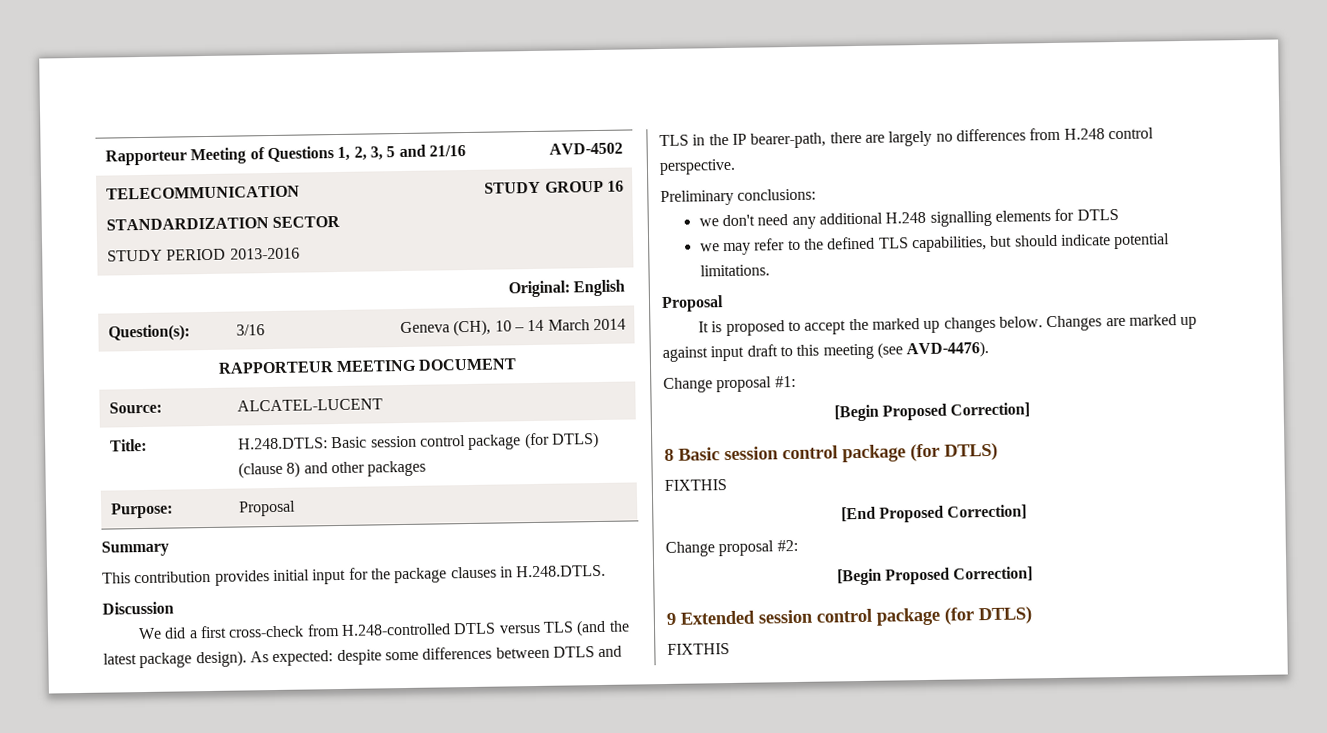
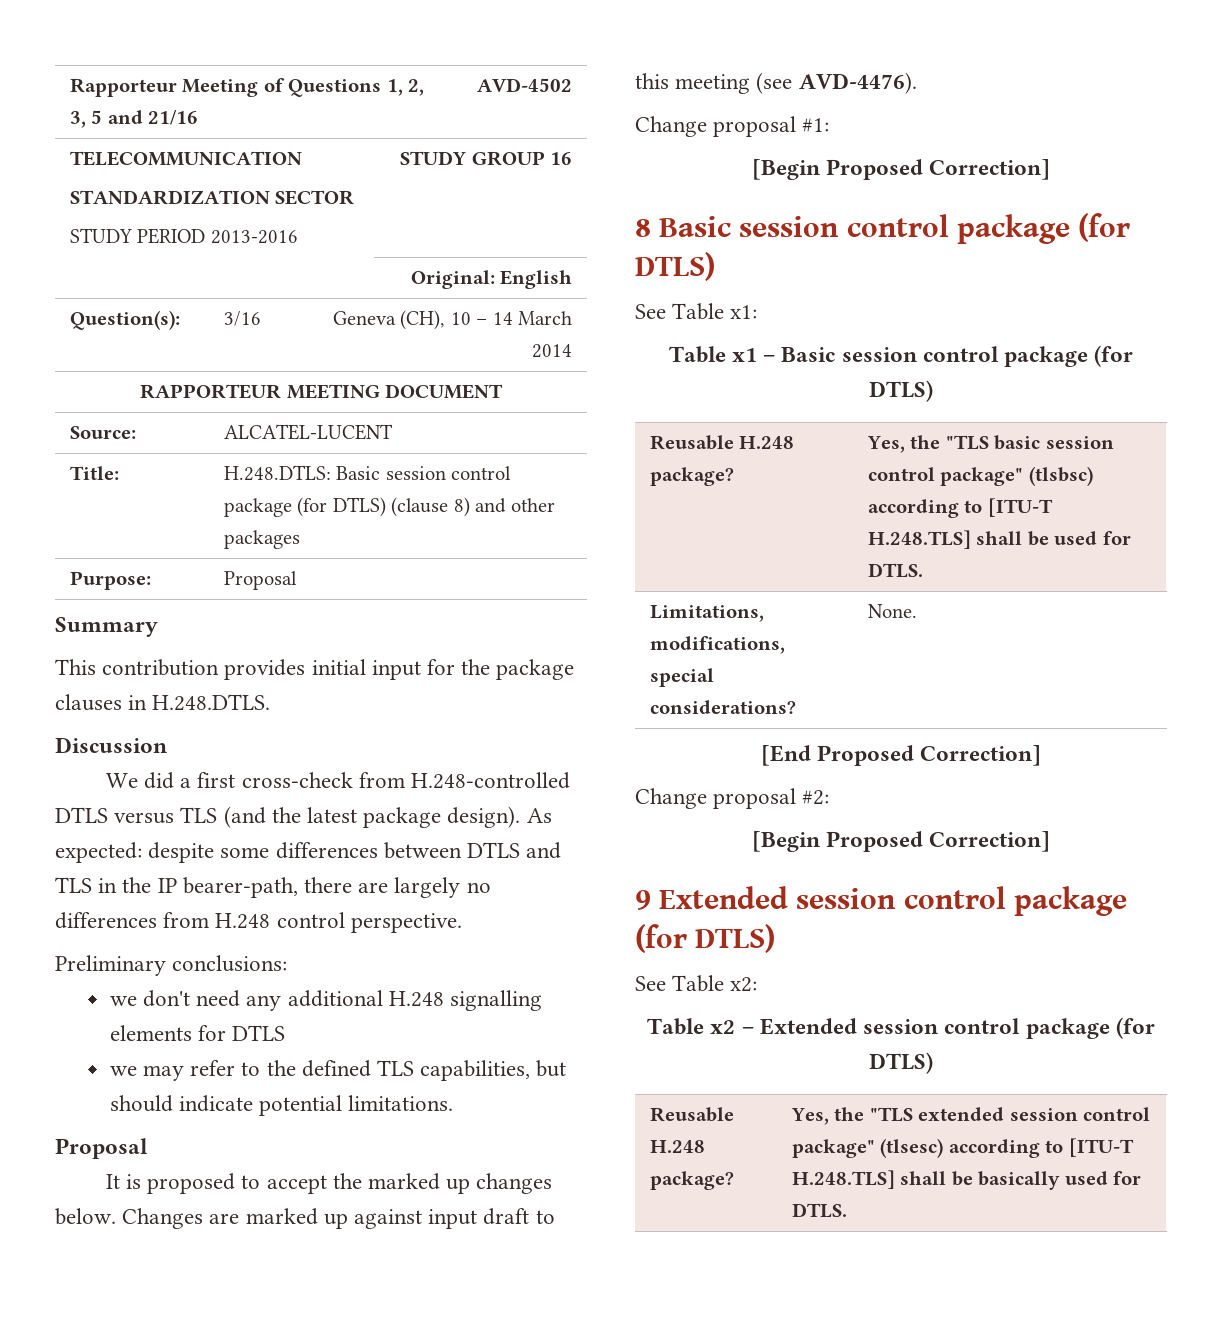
[664,479,727,491] FIXTHIS -> [635,303,758,320] [668,345,1134,367] [869,380,933,402] [649,435,795,450] [649,467,734,486] [866,435,1114,453] [867,466,1093,486] [867,498,1053,518] [867,530,1131,549] [867,563,923,578] [649,605,764,622] [649,636,785,654] [649,668,714,687] [649,700,796,714] [867,604,917,618] See Table x1: // Table x1 – Basic session control package (for DTLS) // Reusable H.248 package? | Yes, the "TLS basic session control package" (tlsbsc) according to [ITU-T H.248.TLS] shall be used for DTLS. // Limitations, modifications, special considerations? | None.
[667,643,730,655] FIXTHIS -> [635,975,758,992] [647,1017,1155,1039] [869,1052,933,1074] [649,1107,734,1122] [649,1140,705,1153] [649,1171,734,1190] [790,1107,1151,1125] [791,1138,1134,1158] [791,1170,1142,1190] [791,1203,847,1218] See Table x2: // Table x2 – Extended session control package (for DTLS) // Reusable H.248 package? | Yes, the "TLS extended session control package" (tlsesc) according to [ITU-T H.248.TLS] shall be basically used for DTLS.

